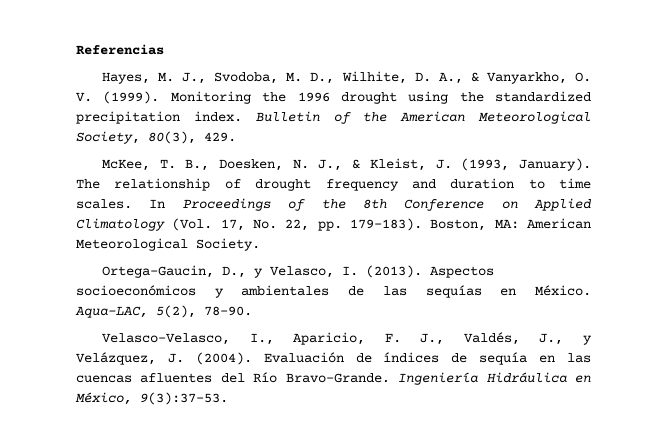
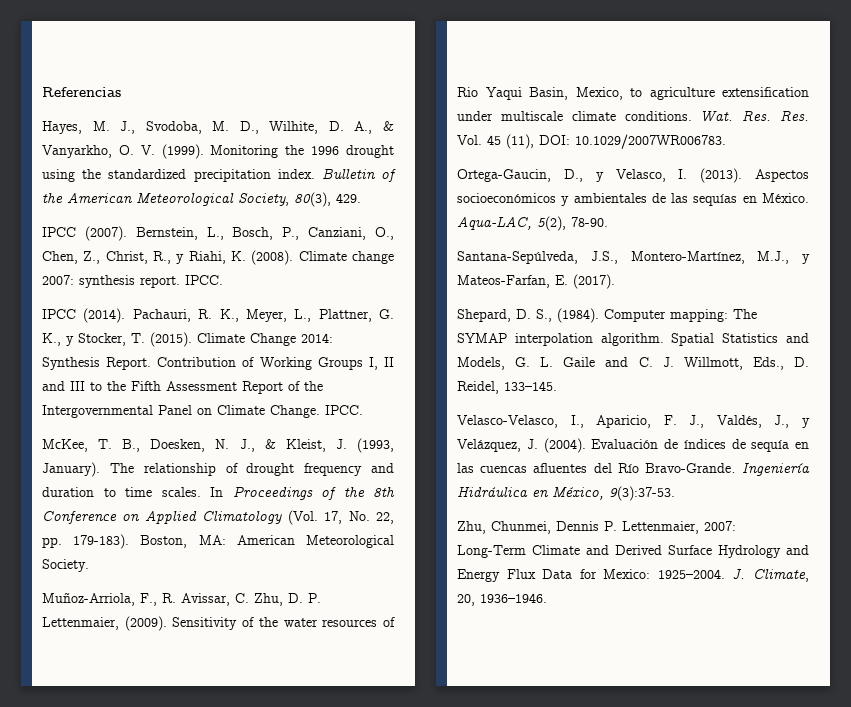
(236, 137) none -> [42,226,394,241] [42,250,394,265] [42,275,223,288] [42,308,394,323] [42,332,333,347] [42,357,395,370] [42,381,323,394] [42,405,363,418] // IPCC (2007). Bernstein, L., Bosch, P., Canziani, O., Chen, Z., Christ, R., y Riahi, K. (2008). Climate change 2007: synthesis report. IPCC. // IPCC (2014). Pachauri, R. K., Meyer, L., Plattner, G. K., y Stocker, T. (2015). Climate Change 2014: Synthesis Report. Contribution of Working Groups I, II and III to the Fifth Assessment Report of the Intergovernmental Panel on Climate Change. IPCC.
(260, 244) none -> [42,592,321,606] [42,616,395,631] [457,87,809,100] [457,110,809,122] [457,134,726,149] // Muñoz-Arriola, F., R. Avissar, C. Zhu, D. P. Lettenmaier, (2009). Sensitivity of the water resources of Rio Yaqui Basin, Mexico, to agriculture extensification under multiscale climate conditions. Wat. Res. Res. Vol. 45 (11), DOI: 10.1029/2007WR006783.
(252, 311) none -> [457,251,810,264] [457,274,615,289] [457,308,757,323] [457,333,809,346] [457,357,809,370] [457,381,557,394] // Santana-Sepúlveda, J.S., Montero-Martínez, M.J., y Mateos-Farfan, E. (2017). // Shepard, D. S., (1984). Computer mapping: The SYMAP interpolation algorithm. Spatial Statistics and Models, G. L. Gaile and C. J. Willmott, Eds., D. Reidel, 133–145.
(228, 398) none -> [457,521,736,534] [457,545,809,558] [457,568,809,582] [457,593,547,606] // Zhu, Chunmei, Dennis P. Lettenmaier, 2007: Long-Term Climate and Derived Surface Hydrology and Energy Flux Data for Mexico: 1925–2004. J. Climate, 20, 1936–1946.

